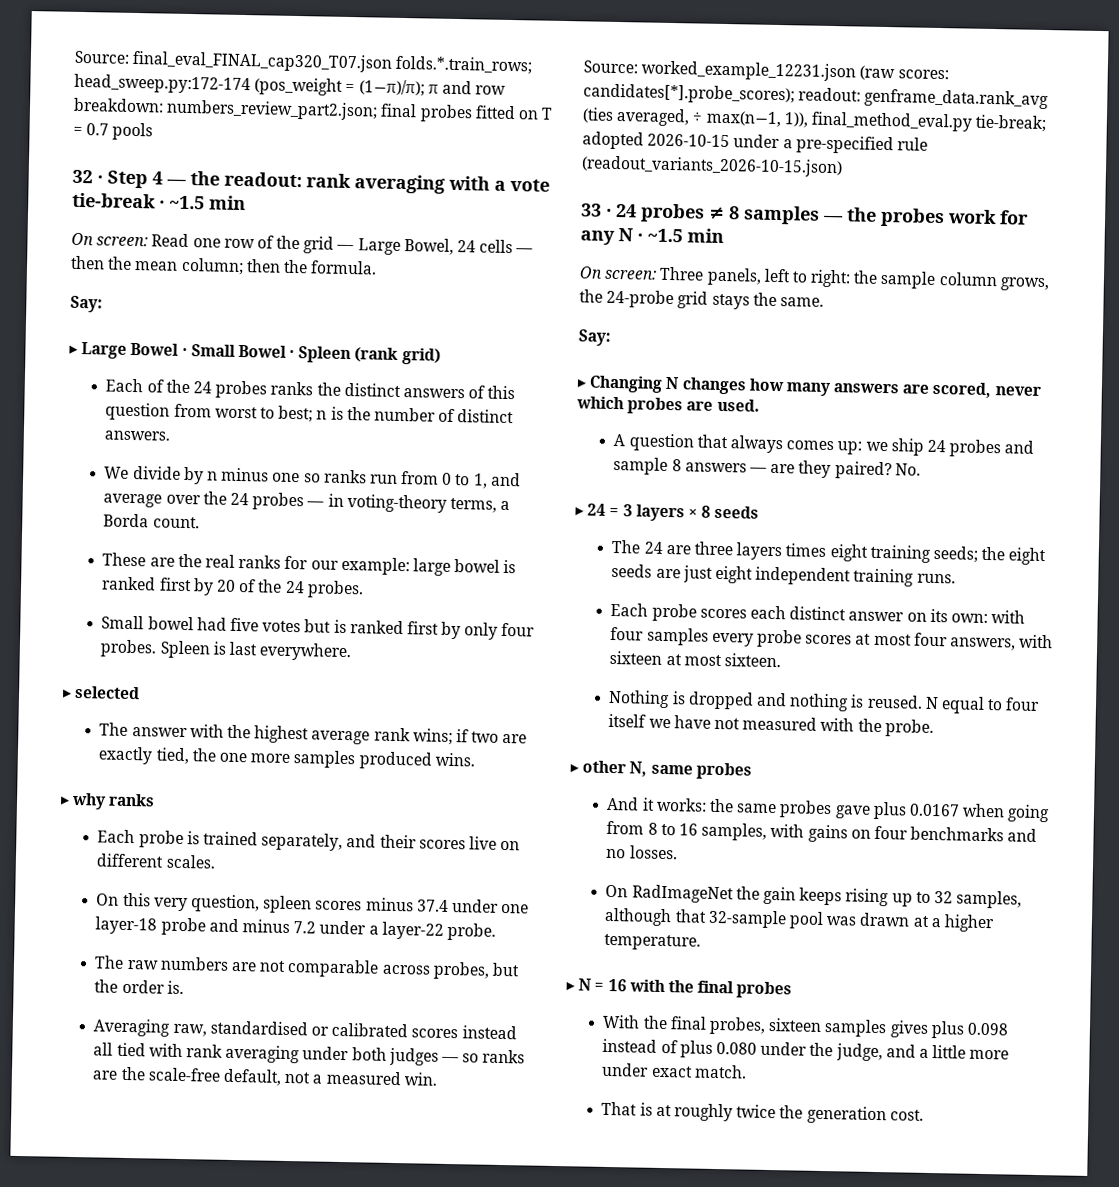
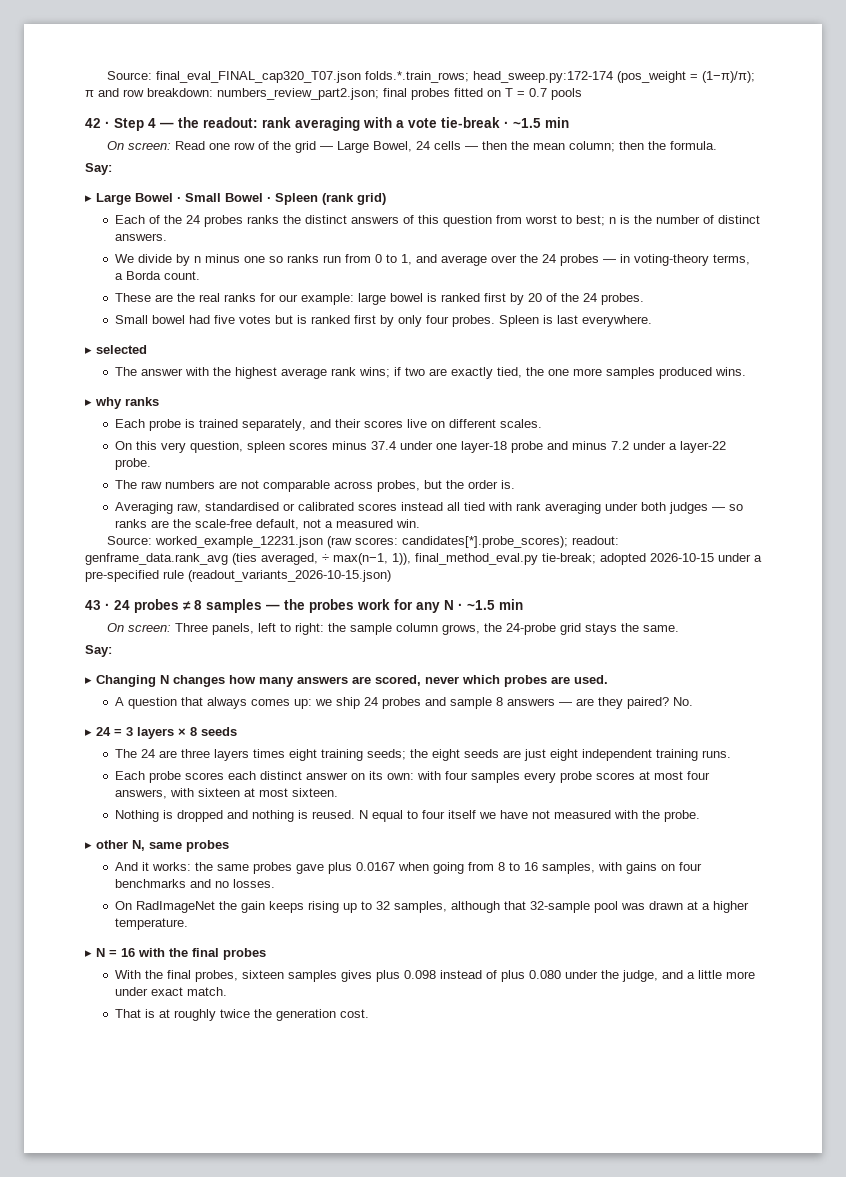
[72,169,93,184] 32 -> [85,118,101,128] 42
[581,203,602,217] 33 -> [85,600,101,610] 43

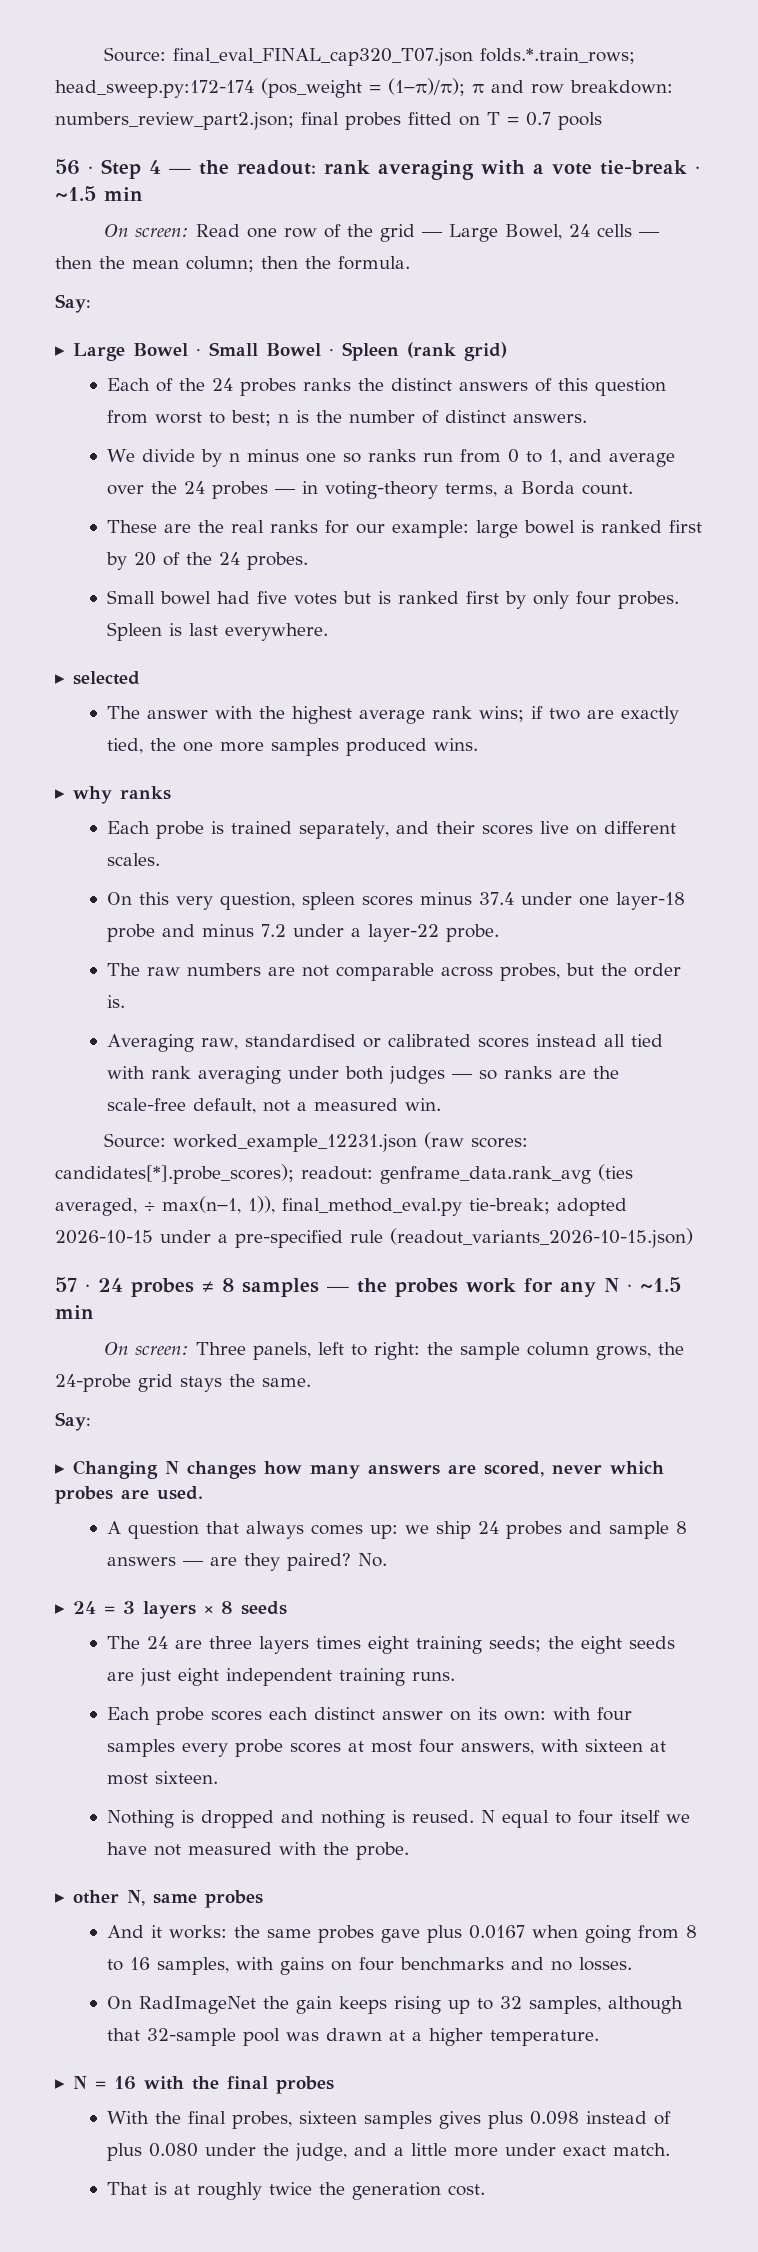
[85,118,101,128] 42 -> [55,159,80,175] 56
[85,600,101,610] 43 -> [55,1277,77,1292] 57

